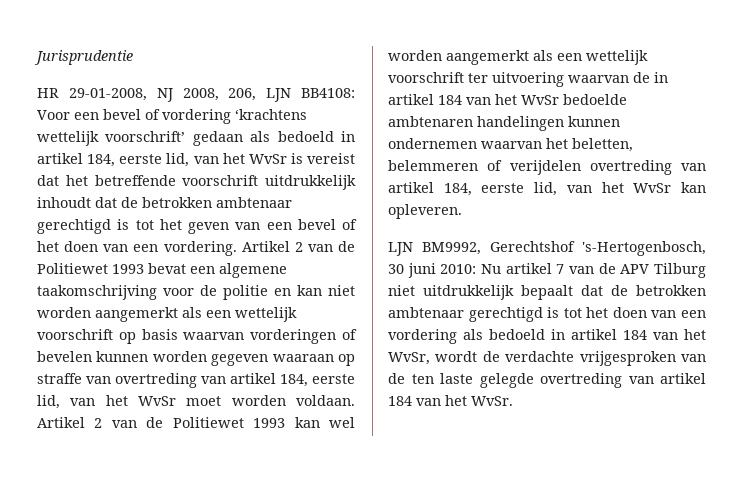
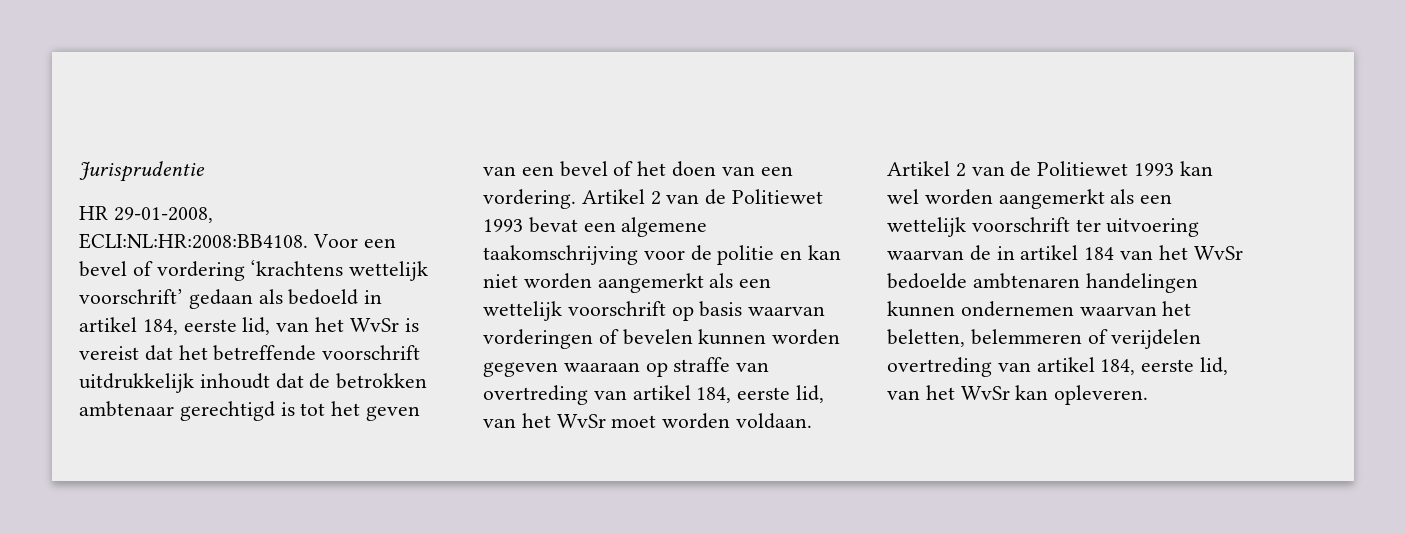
[156,88,355,102] NJ 2008, 206, LJN BB4108: -> [79,233,308,249] ECLI:NL:HR:2008:BB4108.
[388,241,706,256] [388,263,706,278] [388,285,706,300] [388,307,706,322] [388,329,706,344] [388,351,706,366] [388,373,706,388] [388,395,513,406] // LJN BM9992, Gerechtshof 's-Hertogenbosch, 30 juni 2010: Nu artikel 7 van de APV Tilburg niet uitdrukkelijk bepaalt dat de betrokken ambtenaar gerechtigd is tot het doen van een vordering als bedoeld in artikel 184 van het WvSr, wordt de verdachte vrijgesproken van de ten laste gelegde overtreding van artikel 184 van het WvSr. -> (1149, 395) none

